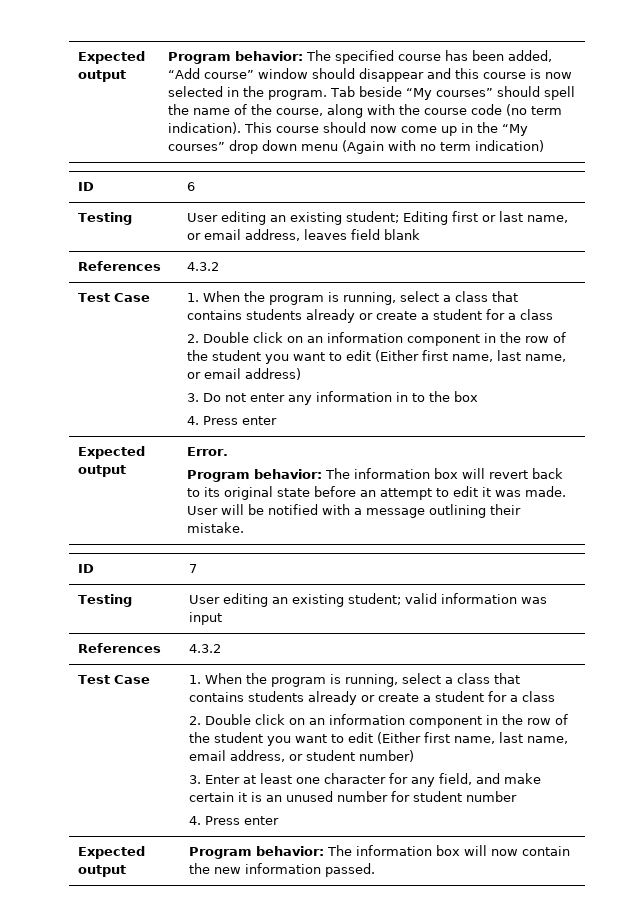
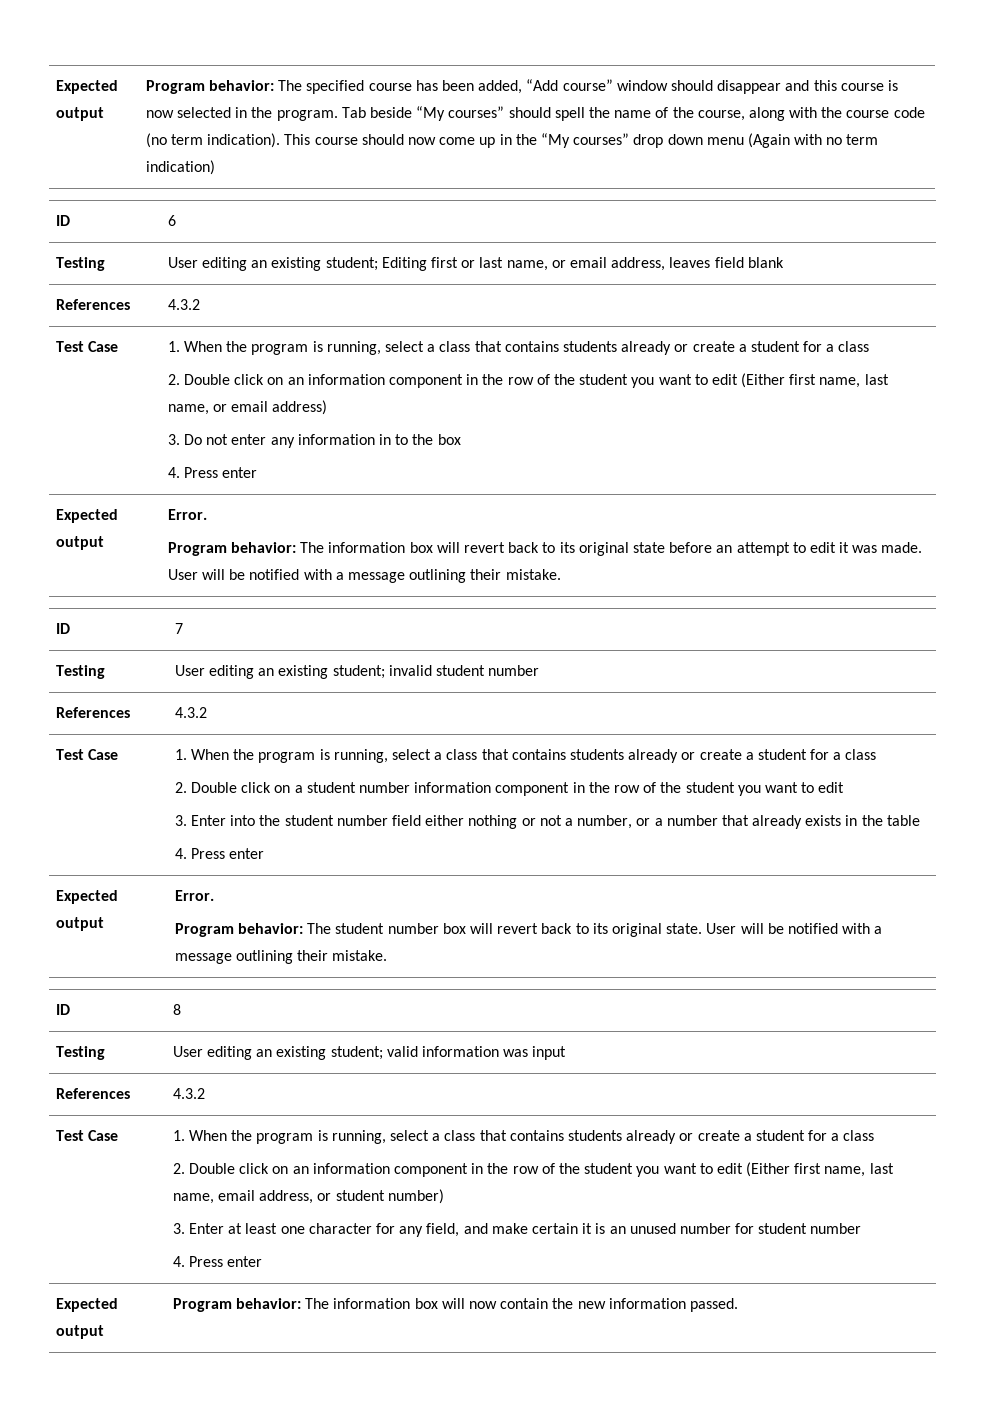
(197, 568) none -> [55,665,105,679] [174,665,540,679] [55,707,130,718] [174,707,207,718] [55,749,119,760] [174,749,877,763] [174,782,845,796] [174,815,920,829] [174,848,265,859] [55,890,118,904] [55,917,104,931] [174,890,214,901] [174,923,883,937] [174,950,388,964] [55,1004,70,1015] [172,1004,181,1015] // Testing | User editing an existing student; invalid student number // References | 4.3.2 // Test Case | 1. When the program is running, select a class that contains students already or create a student for a class // 2. Double click on a student number information component in the row of the student you want to edit // 3. Enter into the student number field either nothing or not a number, or a number that already exists in the table // 4. Press enter // Expected output | Error. // Program behavior: The student number box will revert back to its original state. User will be notified with a message outlining their mistake. // ID | 8

